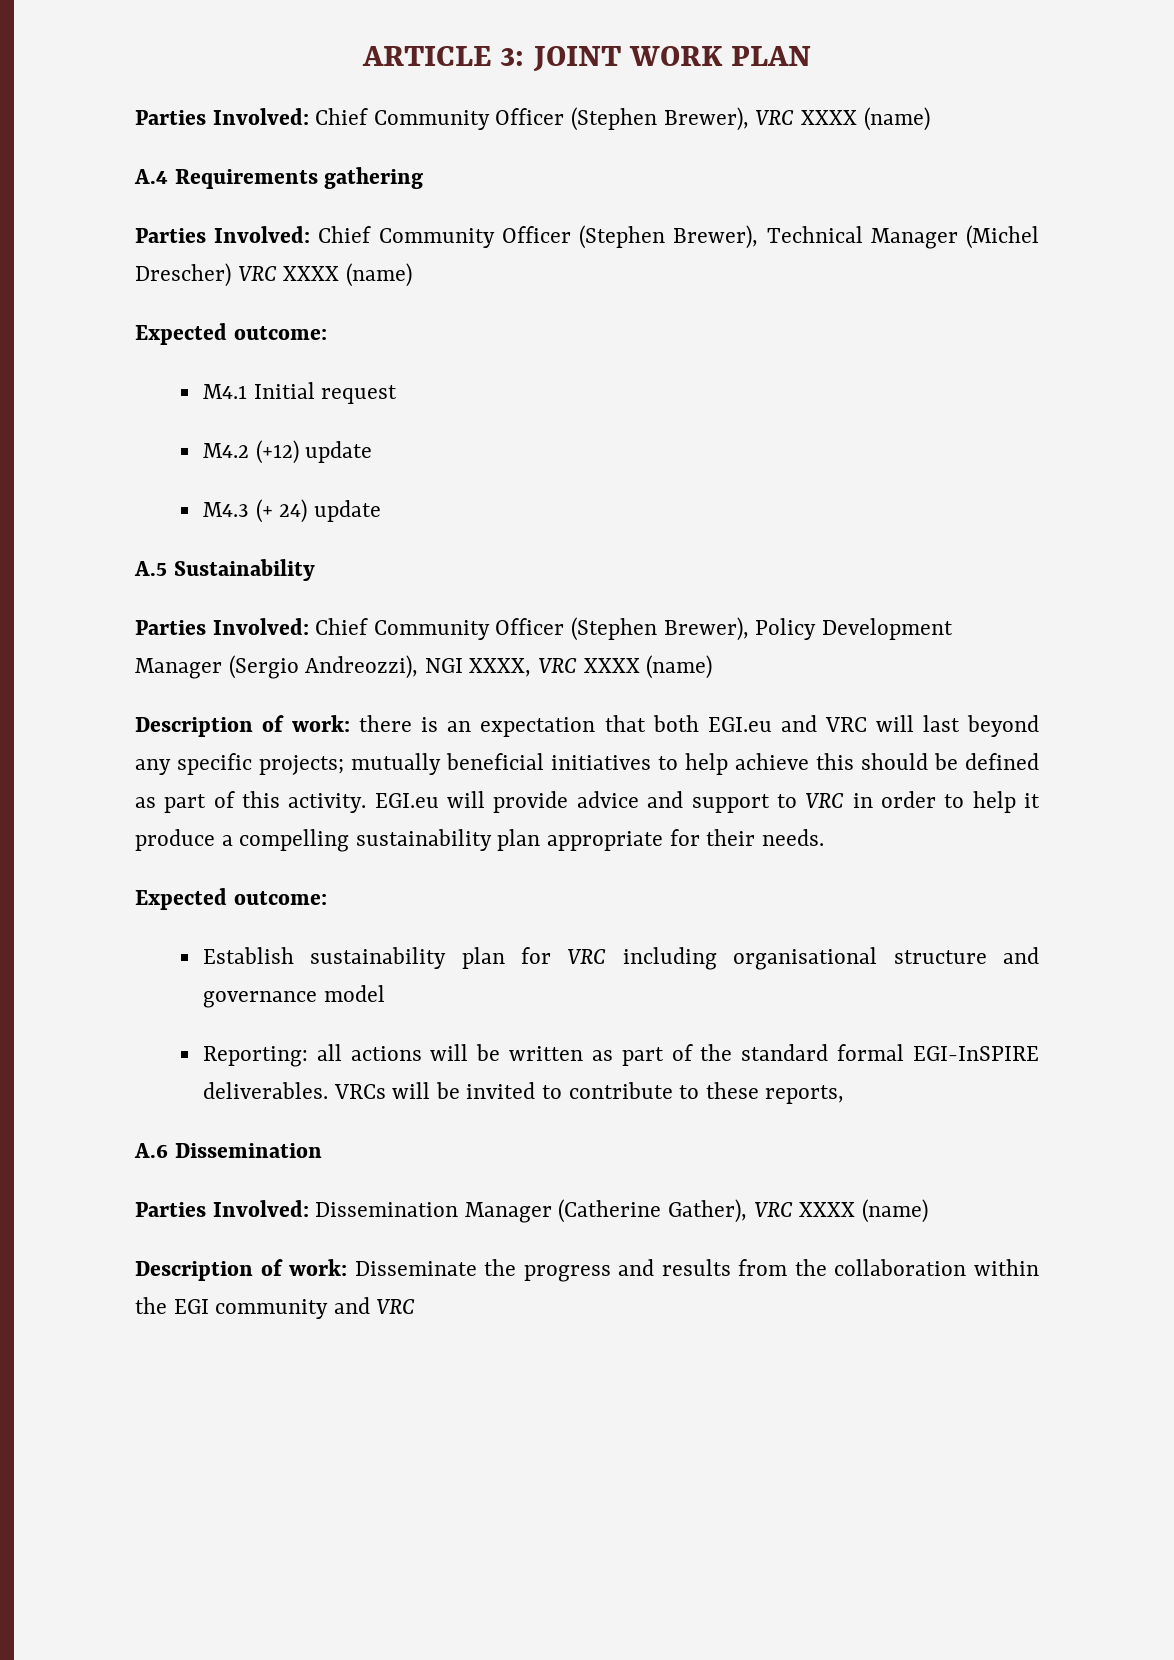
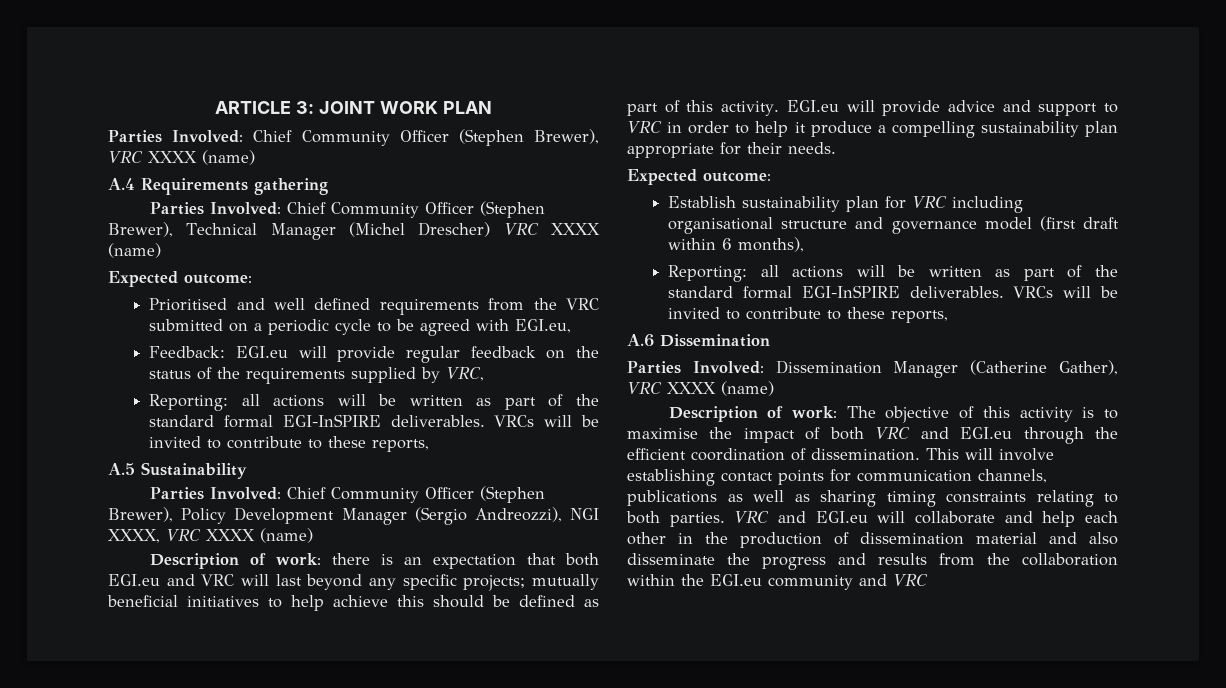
[202,382,398,404] [202,440,373,464] [202,499,381,523] M4.1 Initial request // M4.2 (+12) update // M4.3 (+ 24) update -> [149,298,599,315] [149,319,572,336] [149,346,599,363] [149,367,485,384] [149,394,600,411] [149,414,599,428] [149,436,430,452] Prioritised and well defined requirements from the VRC submitted on a periodic cycle to be agreed with EGI.eu, // Feedback: EGI.eu will provide regular feedback on the status of the requirements supplied by VRC, // Reporting: all actions will be written as part of the standard formal EGI-InSPIRE deliverables. VRCs will be invited to contribute to these reports,
(385, 993) none -> [1039,216,1119,231] [668,237,805,252] (first draft within 6 months),
[354,1261,477,1276] Disseminate -> [846,406,1118,423] [627,427,1118,444] [627,448,1054,461] [627,469,1047,486] [627,490,1118,507] [626,511,1118,527] [627,532,1118,548] [627,553,715,565] The objective of this activity is to maximise the impact of both VRC and EGI.eu through the efficient coordination of dissemination. This will involve establishing contact points for communication channels, publications as well as sharing timing constraints relating to both parties. VRC and EGI.eu will collaborate and help each other in the production of dissemination material and also disseminate
[173,1299,209,1314] EGI -> [710,574,762,586] EGI.eu

